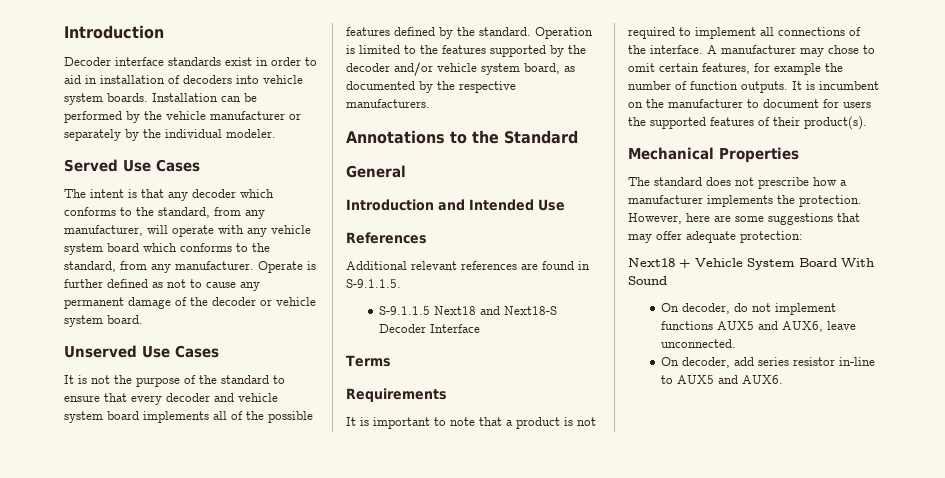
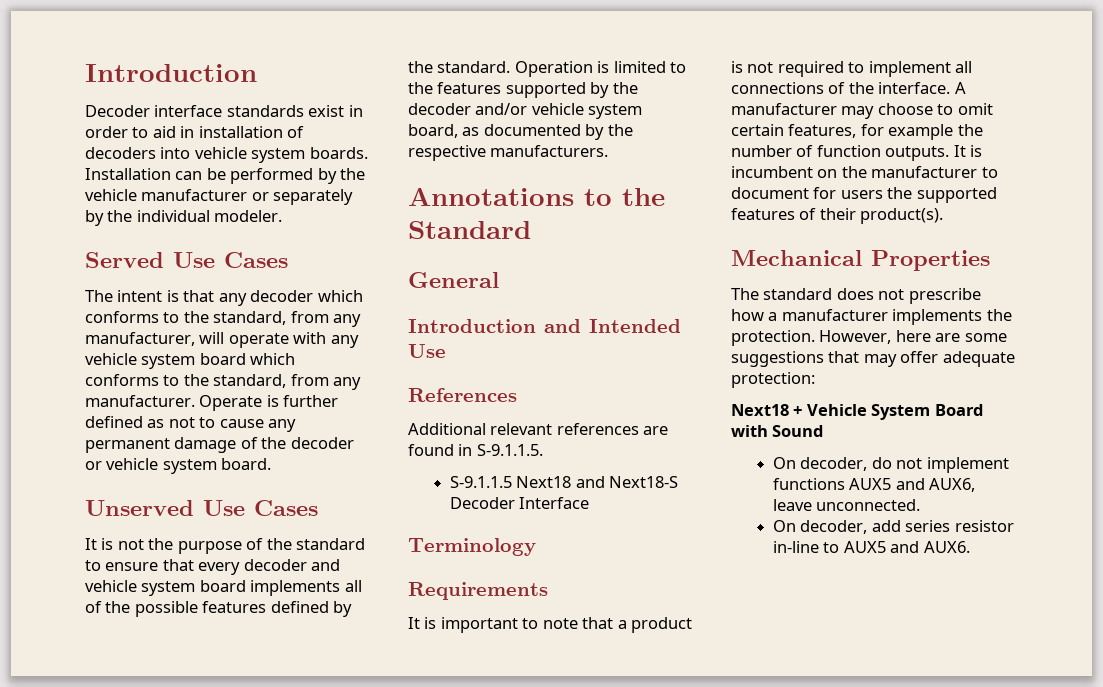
[346,355,391,367] Terms -> [408,538,536,556] Terminology
[828,45,859,54] chose -> [877,103,933,115] choose
[841,258,874,267] With -> [731,425,768,437] with

